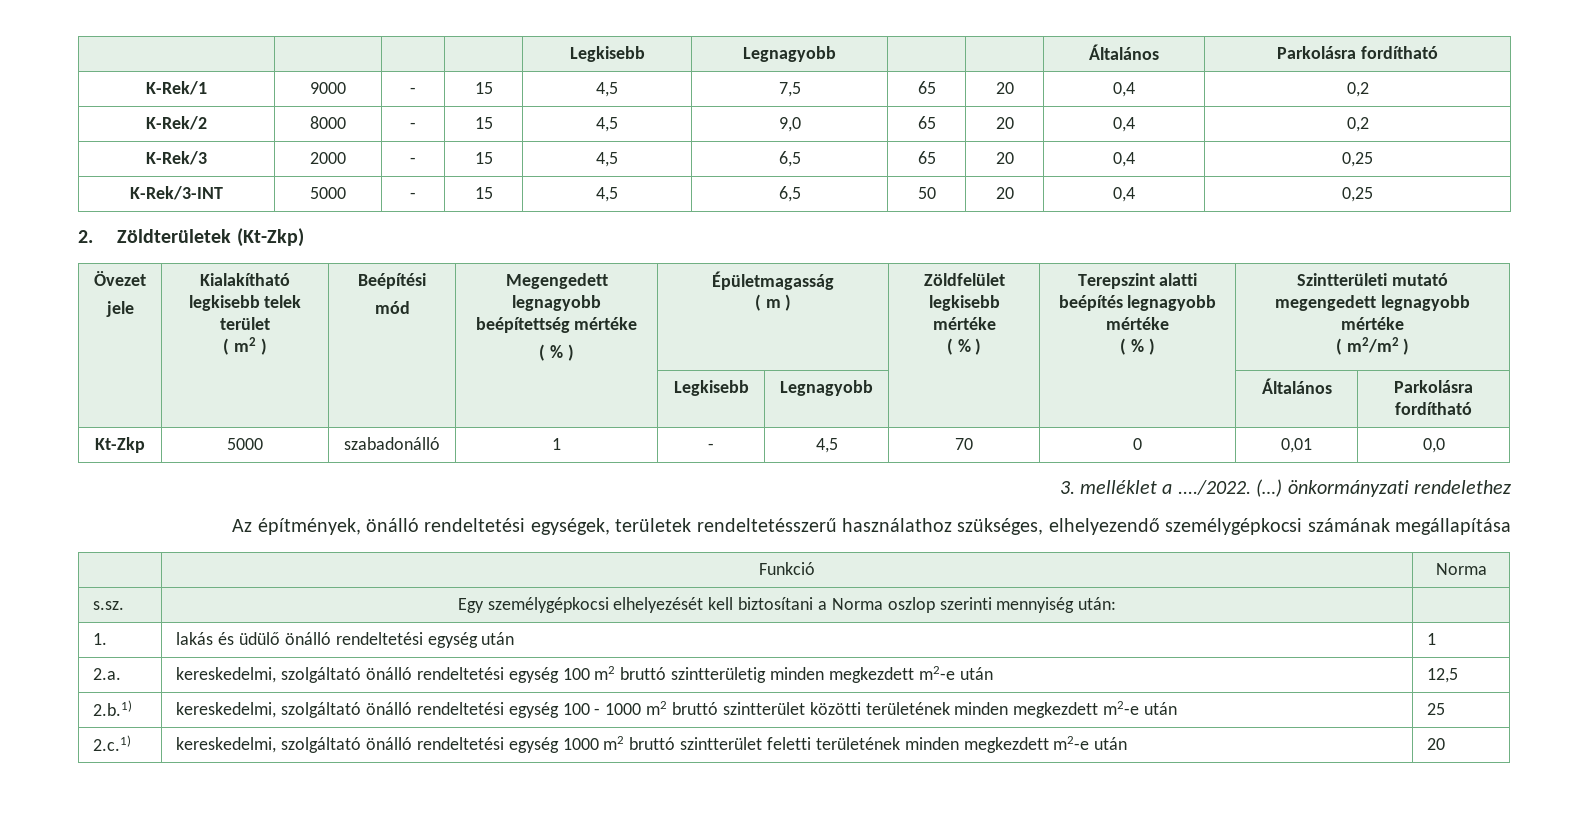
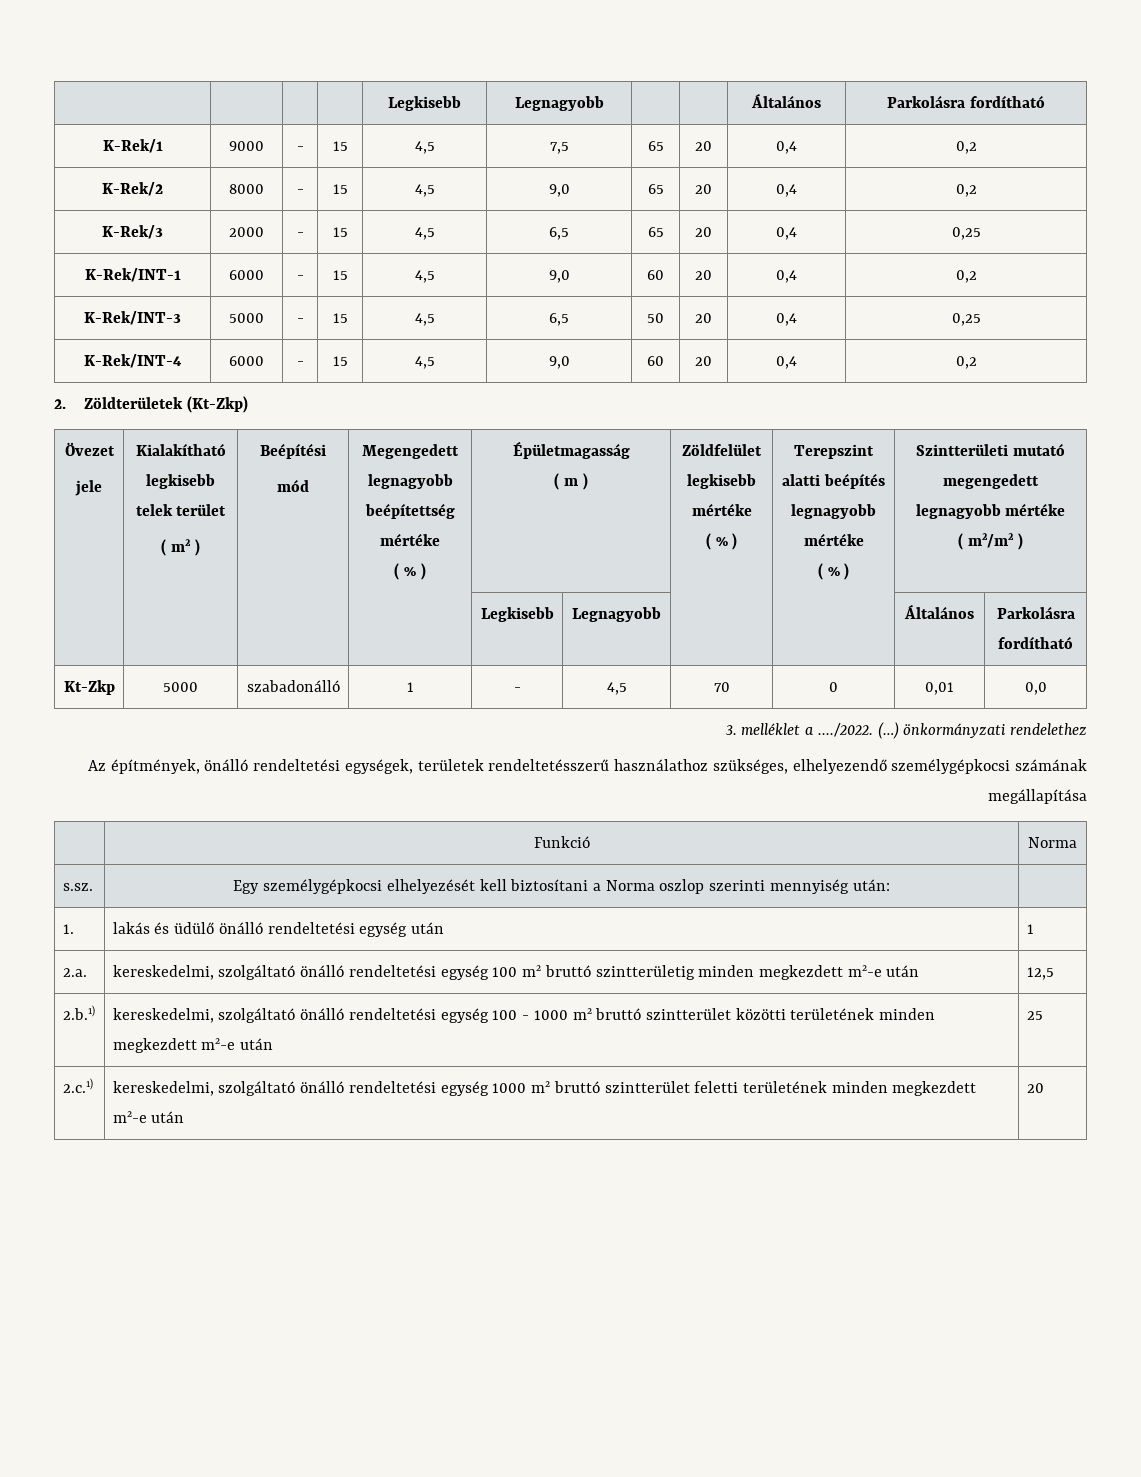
[130,186,223,200] K-Rek/3-INT -> [84,268,181,282] [229,270,264,280] [296,275,304,280] [332,270,348,280] [414,270,435,283] [548,270,570,283] [647,270,664,280] [695,270,712,280] [776,270,797,283] [955,270,977,283] [84,311,181,325] K-Rek/INT-1 | 6000 | - | 15 | 4,5 | 9,0 | 60 | 20 | 0,4 | 0,2 // K-Rek/INT-3
(1373, 194) none -> [84,354,182,368] [229,356,264,366] [296,361,304,366] [332,356,348,366] [414,356,435,369] [548,356,570,369] [647,356,664,366] [695,356,712,366] [776,356,797,369] [955,356,977,369] // K-Rek/INT-4 | 6000 | - | 15 | 4,5 | 9,0 | 60 | 20 | 0,4 | 0,2

